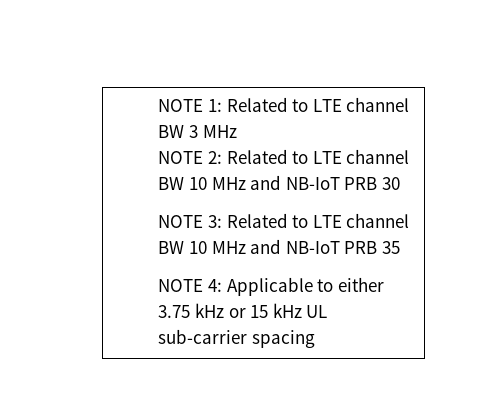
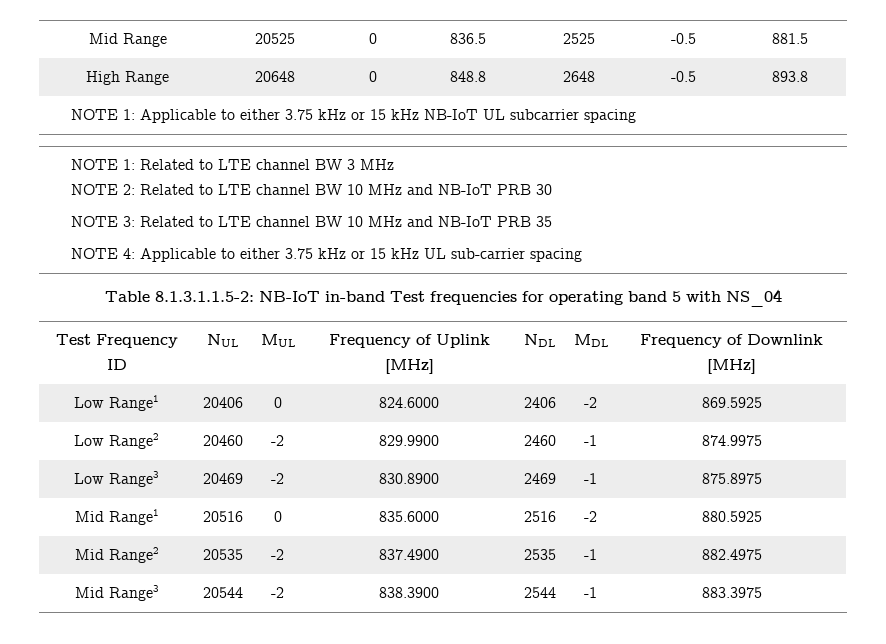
(158, 105) none -> [88,33,167,47] [255,33,295,44] [369,33,377,44] [450,33,486,44] [563,33,595,44] [670,33,696,44] [771,33,808,44] [86,71,169,85] [255,71,295,82] [369,71,377,82] [450,71,486,82] [563,71,595,82] [670,71,696,82] [771,71,808,82] [71,109,637,123] Mid Range | 20525 | 0 | 836.5 | 2525 | -0.5 | 881.5 // High Range | 20648 | 0 | 848.8 | 2648 | -0.5 | 893.8 // NOTE 1: Applicable to either 3.75 kHz or 15 kHz NB-IoT UL subcarrier spacing //
(315, 339) none -> [104,289,782,307] [55,334,178,348] [106,359,127,370] [207,334,238,347] [260,334,295,347] [328,334,490,348] [384,359,434,374] [524,334,555,347] [573,334,608,347] [640,334,823,348] [707,359,756,374] [74,395,159,411] [202,397,243,408] [273,397,282,408] [379,397,439,408] [523,397,556,408] [584,397,597,408] [701,397,762,408] [74,433,159,449] [202,435,243,446] [271,435,284,446] [379,435,439,446] [523,435,556,446] [584,435,597,446] [701,435,762,446] [74,471,159,487] [202,473,243,484] [271,473,284,484] [379,473,439,484] [523,473,556,484] [584,473,597,484] [701,473,762,484] [74,509,159,525] [202,511,243,522] [273,511,282,522] [379,511,439,522] [523,511,556,522] [584,511,597,522] [701,511,762,522] [74,547,159,563] [202,549,243,560] [271,549,284,560] [379,549,439,560] [523,549,556,560] [584,549,597,560] [701,549,762,560] [74,585,159,601] [202,587,243,598] [271,587,284,598] [379,587,439,598] [523,587,556,598] [584,587,597,598] [701,587,762,598] // Table 8.1.3.1.1.5-2: NB-IoT in-band Test frequencies for operating band 5 with NS_04 // Test Frequency ID | NUL | MUL | Frequency of Uplink [MHz] | NDL | MDL | Frequency of Downlink [MHz] // Low Range1 | 20406 | 0 | 824.6000 | 2406 | -2 | 869.5925 // Low Range2 | 20460 | -2 | 829.9900 | 2460 | -1 | 874.9975 // Low Range3 | 20469 | -2 | 830.8900 | 2469 | -1 | 875.8975 // Mid Range1 | 20516 | 0 | 835.6000 | 2516 | -2 | 880.5925 // Mid Range2 | 20535 | -2 | 837.4900 | 2535 | -1 | 882.4975 // Mid Range3 | 20544 | -2 | 838.3900 | 2544 | -1 | 883.3975

